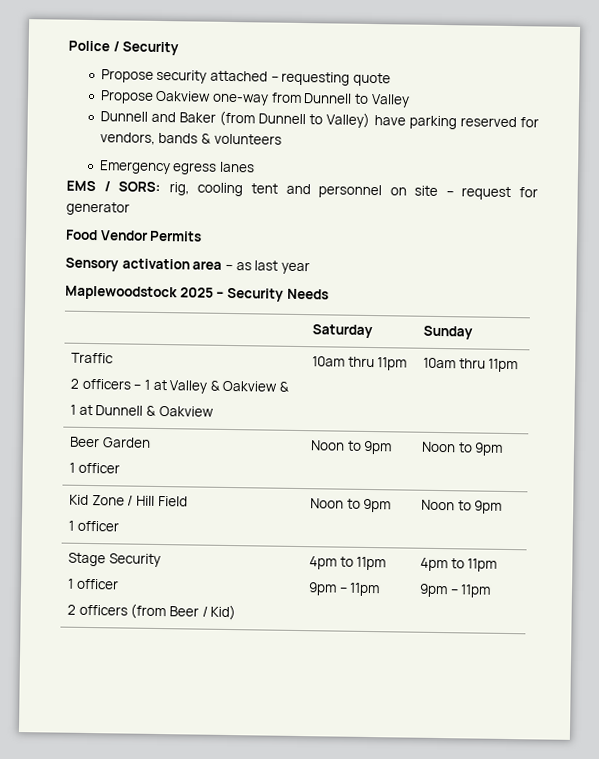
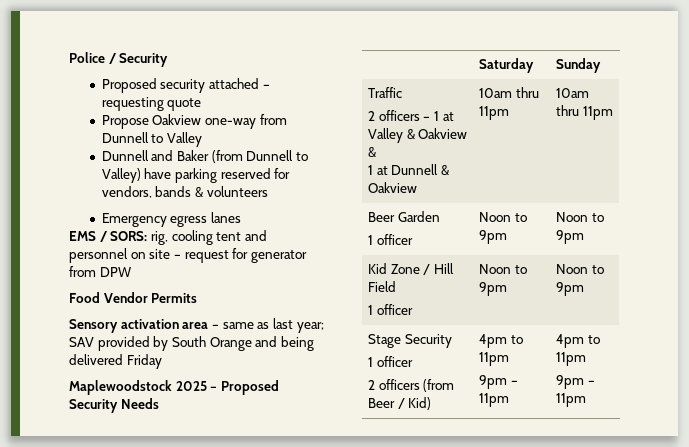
[100,69,154,83] Propose -> [101,78,157,93] Proposed
(130, 208) none -> [69,266,131,277] from DPW
(233, 267) none -> [222,322,254,329] same
[280,261,310,275] year -> [296,322,324,333] [69,336,314,351] [69,354,162,369] year; SAV provided by South Orange and being delivered Friday
(225, 294) none -> [220,380,279,395] Proposed

